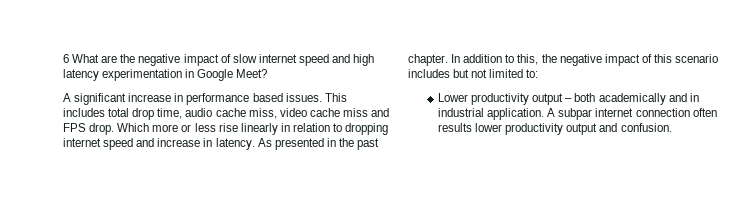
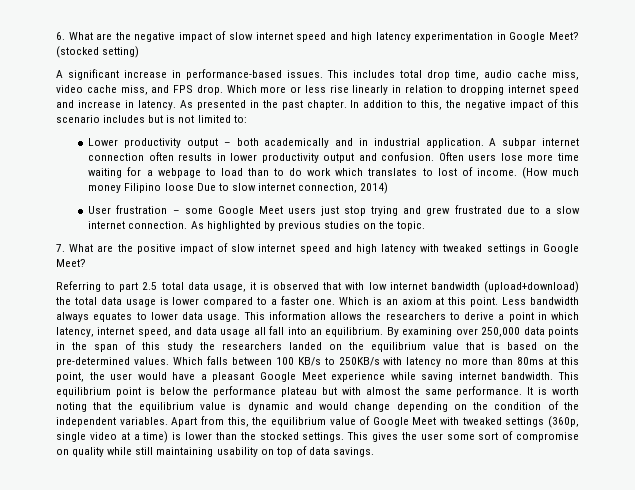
[63,54,69,63] 6 -> [56,32,65,40] 6.
(268, 73) none -> [56,46,140,58] (stocked setting)
[186,93,283,105] performance based -> [186,69,282,80] performance-based
[342,108,368,117] miss -> [120,85,148,95] miss,
(470, 73) none -> [166,115,176,123] is
(473, 127) none -> [216,153,226,161] in
(672, 127) none -> [438,152,580,161] [88,167,580,179] [88,182,389,194] [88,205,581,216] [88,221,426,231] [56,243,580,254] [56,259,86,267] [56,281,579,293] [56,296,579,307] [56,311,579,322] [56,326,579,337] [56,341,579,352] [56,356,579,367] [56,372,579,382] [56,386,579,397] [56,401,579,412] [56,416,580,428] [56,431,579,443] [56,446,375,457] Often users lose more time waiting for a webpage to load than to do work which translates to lost of income. (How much money Filipino loose Due to slow internet connection, 2014) // User frustration – some Google Meet users just stop trying and grew frustrated due to a slow internet connection. As highlighted by previous studies on the topic. // 7. What are the positive impact of slow internet speed and high latency with tweaked settings in Google Meet? // Referring to part 2.5 total data usage, it is observed that with low internet bandwidth (upload+download) the total data usage is lower compared to a faster one. Which is an axiom at this point. Less bandwidth always equates to lower data usage. This information allows the researchers to derive a point in which latency, internet speed, and data usage all fall into an equilibrium. By examining over 250,000 data points in the span of this study the researchers landed on the equilibrium value that is based on the pre-determined values. Which falls between 100 KB/s to 250KB/s with latency no more than 80ms at this point, the user would have a pleasant Google Meet experience while saving internet bandwidth. This equilibrium point is below the performance plateau but with almost the same performance. It is worth noting that the equilibrium value is dynamic and would change depending on the condition of the independent variables. Apart from this, the equilibrium value of Google Meet with tweaked settings (360p, single video at a time) is lower than the stocked settings. This gives the user some sort of compromise on quality while still maintaining usability on top of data savings.

